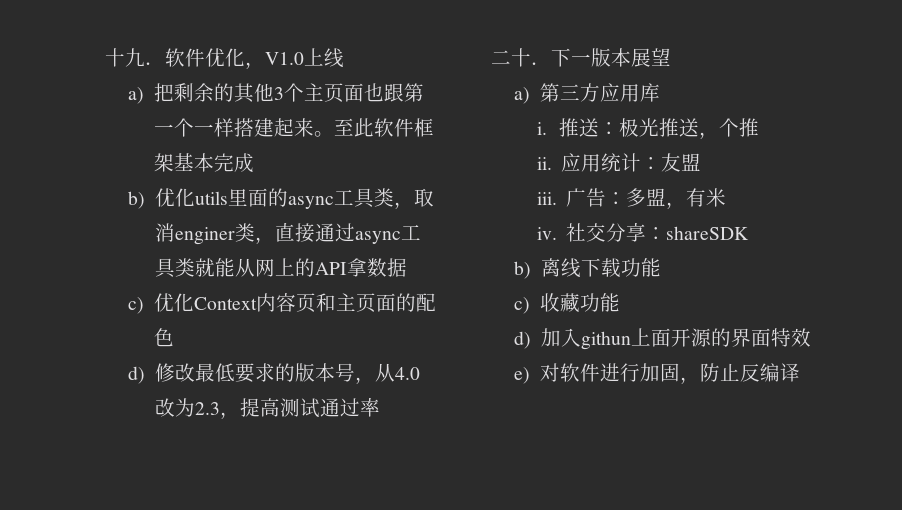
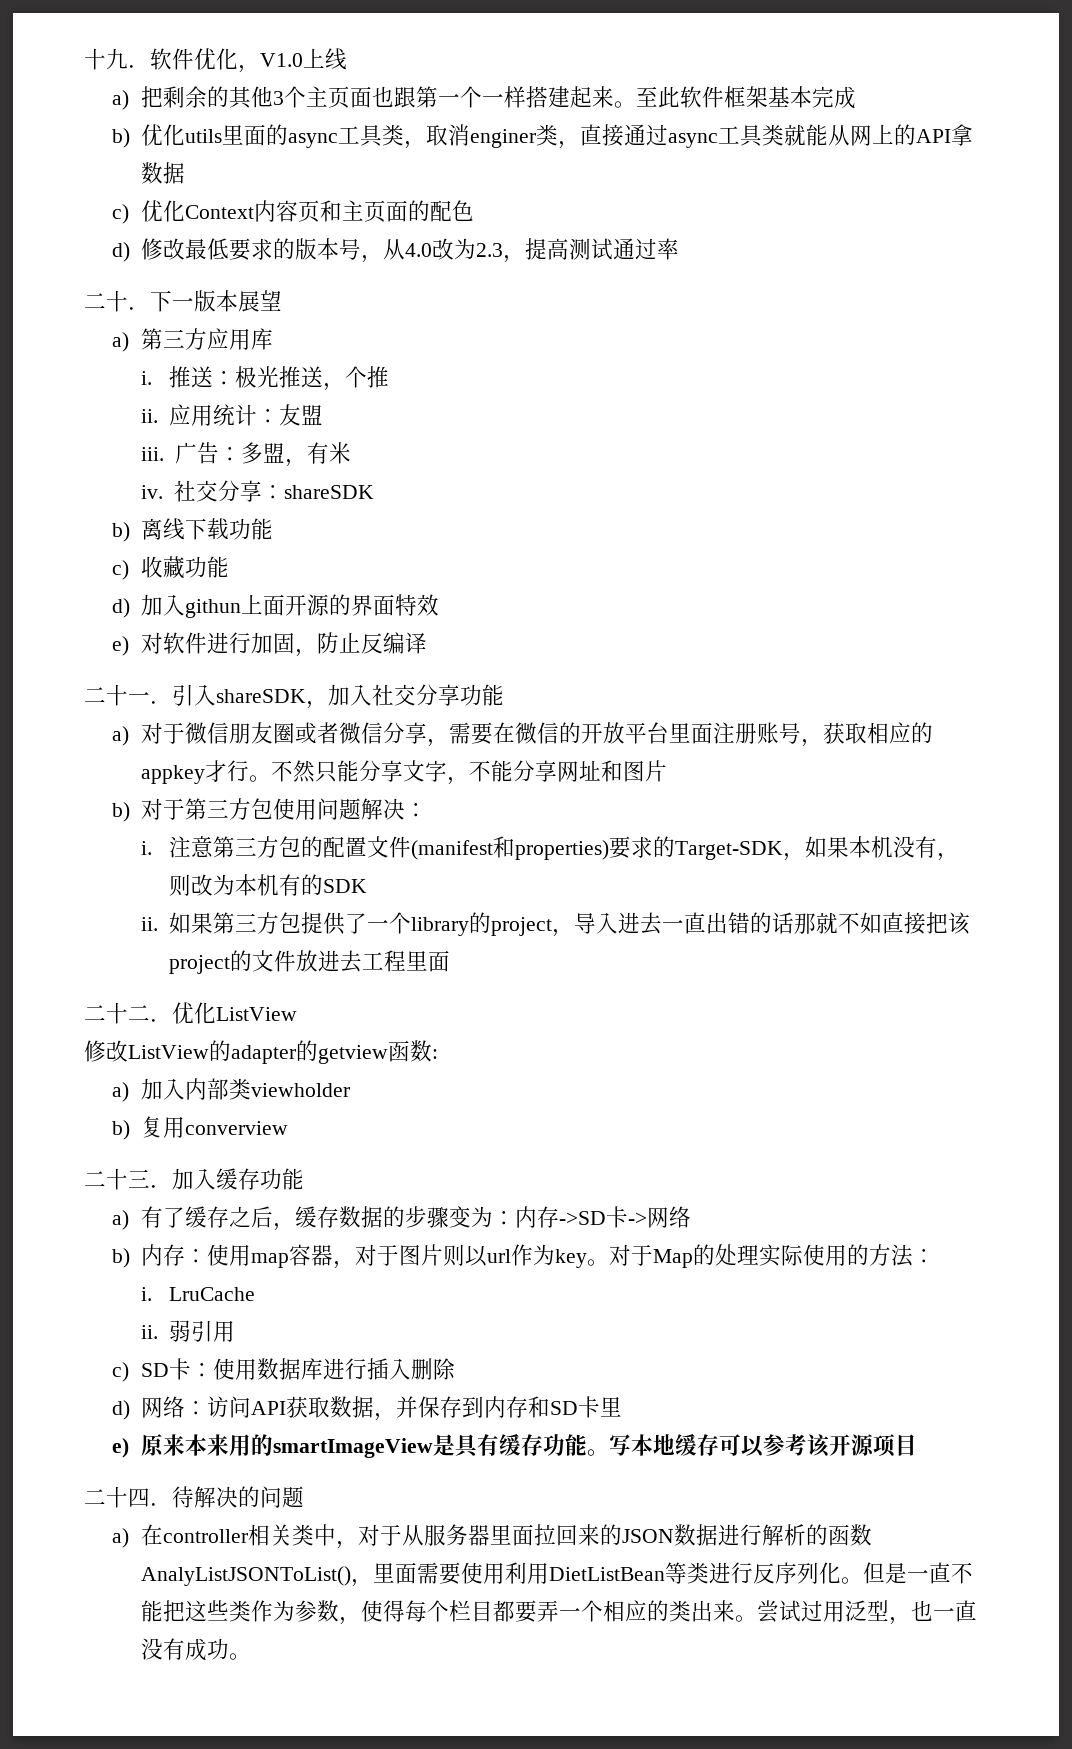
(800, 372) none -> [84,684,504,709] [112,722,933,747] [140,760,667,785] [112,798,428,822] [140,836,960,861] [169,874,368,896] [140,912,971,937] [169,950,451,974] [84,1002,297,1024] [84,1040,438,1064] [112,1078,350,1102] [112,1116,289,1140] [84,1168,304,1190] [112,1206,691,1231] [112,1244,936,1269] [140,1287,256,1301] [140,1320,236,1342] [112,1358,455,1382] [112,1396,623,1421] [112,1434,917,1458] [84,1486,304,1508] [112,1524,872,1549] [140,1562,973,1587] [140,1600,977,1625] [140,1638,251,1661] // 二十一．引入shareSDK，加入社交分享功能 // a)对于微信朋友圈或者微信分享，需要在微信的开放平台里面注册账号，获取相应的appkey才行。不然只能分享文字，不能分享网址和图片 // b)对于第三方包使用问题解决： // i.注意第三方包的配置文件(manifest和properties)要求的Target-SDK，如果本机没有，则改为本机有的SDK // ii.如果第三方包提供了一个library的project，导入进去一直出错的话那就不如直接把该project的文件放进去工程里面 // 二十二．优化ListView // 修改ListView的adapter的getview函数: // a)加入内部类viewholder // b)复用converview // 二十三．加入缓存功能 // a)有了缓存之后，缓存数据的步骤变为：内存->SD卡->网络 // b)内存：使用map容器，对于图片则以url作为key。对于Map的处理实际使用的方法： // i. LruCache // ii.弱引用 // c) SD卡：使用数据库进行插入删除 // d)网络：访问API获取数据，并保存到内存和SD卡里 // e)原来本来用的smartImageView是具有缓存功能。写本地缓存可以参考该开源项目 // 二十四．待解决的问题 // a)在controller相关类中，对于从服务器里面拉回来的JSON数据进行解析的函数AnalyListJSONToList()，里面需要使用利用DietListBean等类进行反序列化。但是一直不能把这些类作为参数，使得每个栏目都要弄一个相应的类出来。尝试过用泛型，也一直没有成功。

